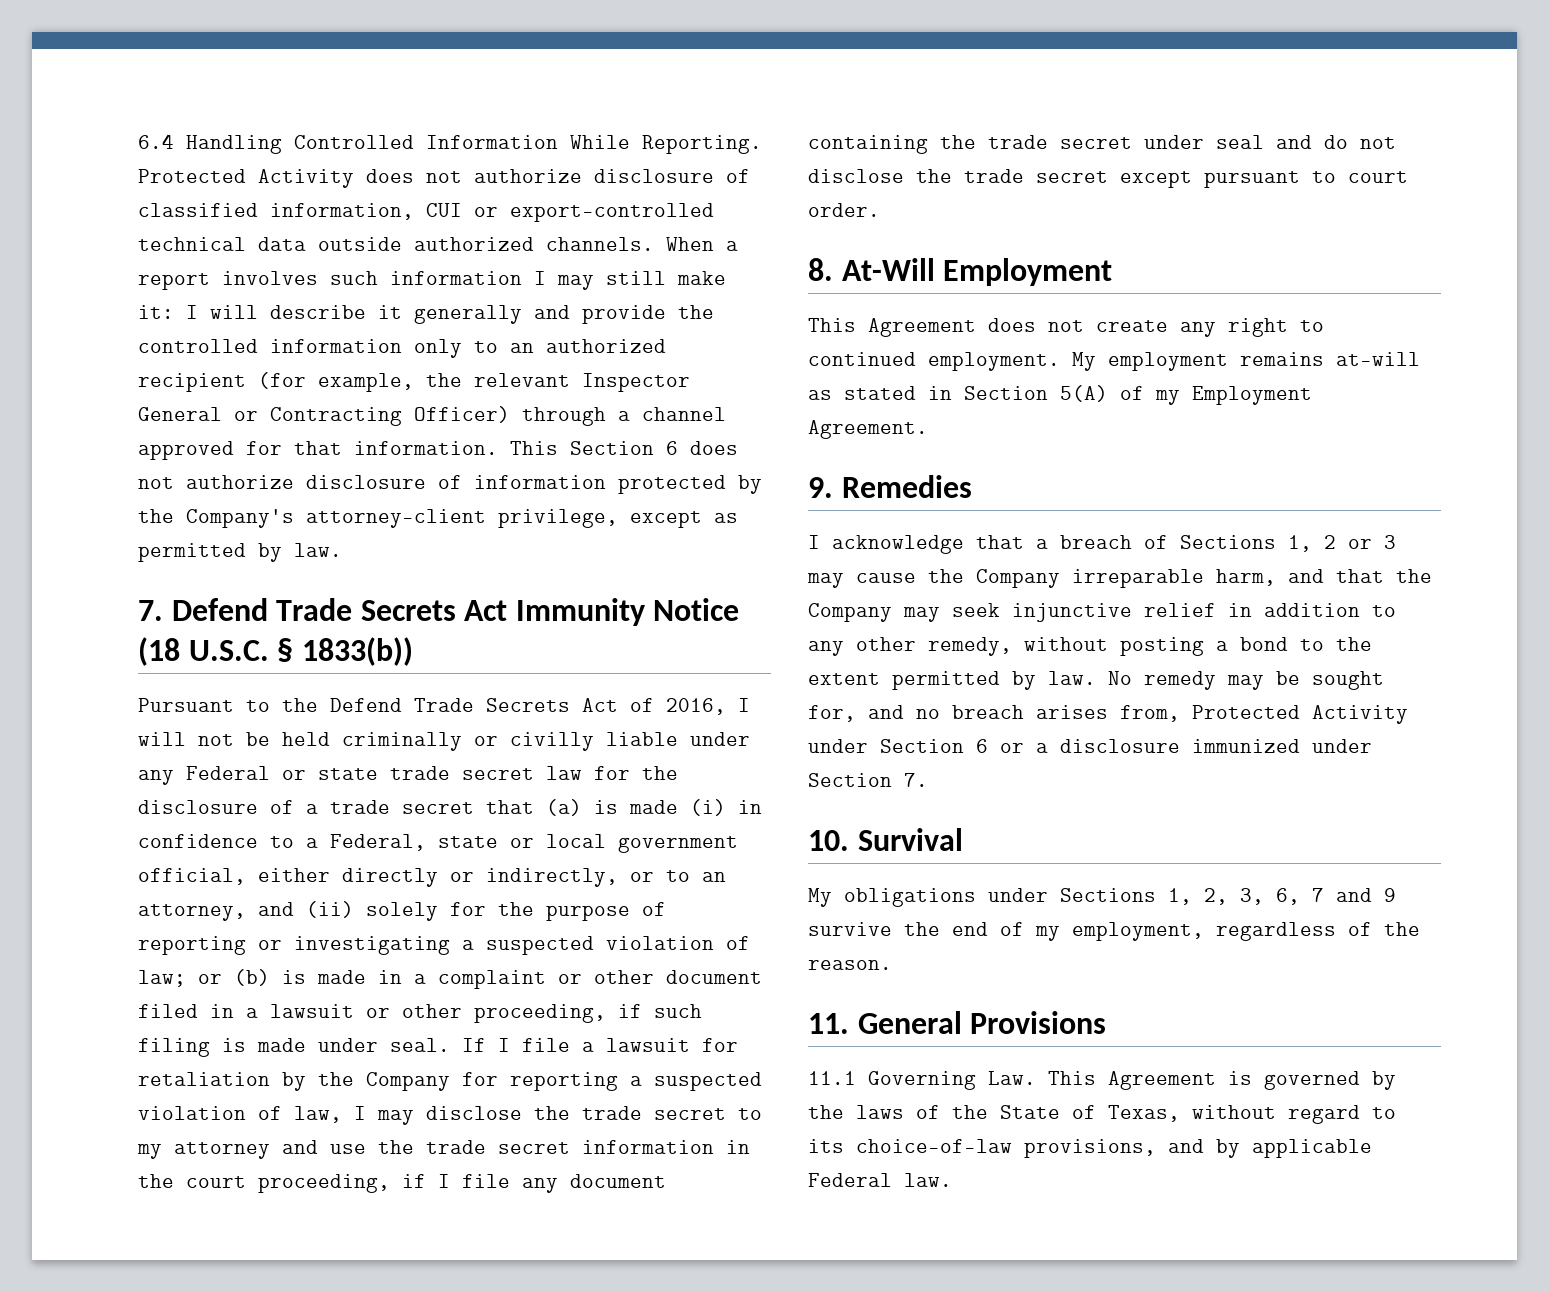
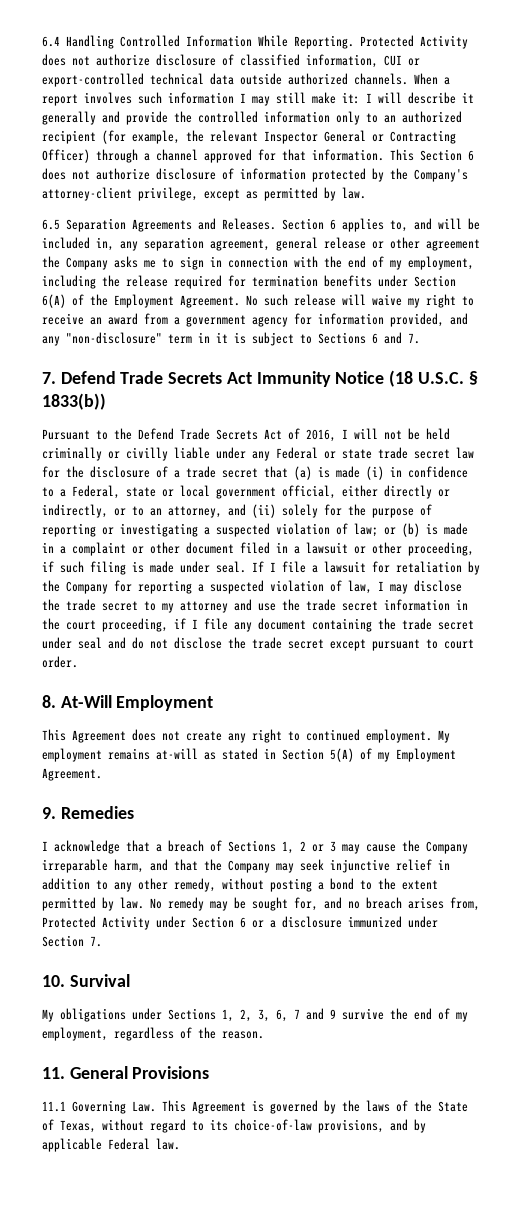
(342, 550) none -> [42,218,480,232] [42,237,480,251] [42,256,474,270] [42,275,456,289] [42,294,474,308] [42,313,468,327] [42,332,420,346] // 6.5 Separation Agreements and Releases. Section 6 applies to, and will be included in, any separation agreement, general release or other agreement the Company asks me to sign in connection with the end of my employment, including the release required for termination benefits under Section 6(A) of the Employment Agreement. No such release will waive my right to receive an award from a government agency for information provided, and any "non-disclosure" term in it is subject to Sections 6 and 7.

